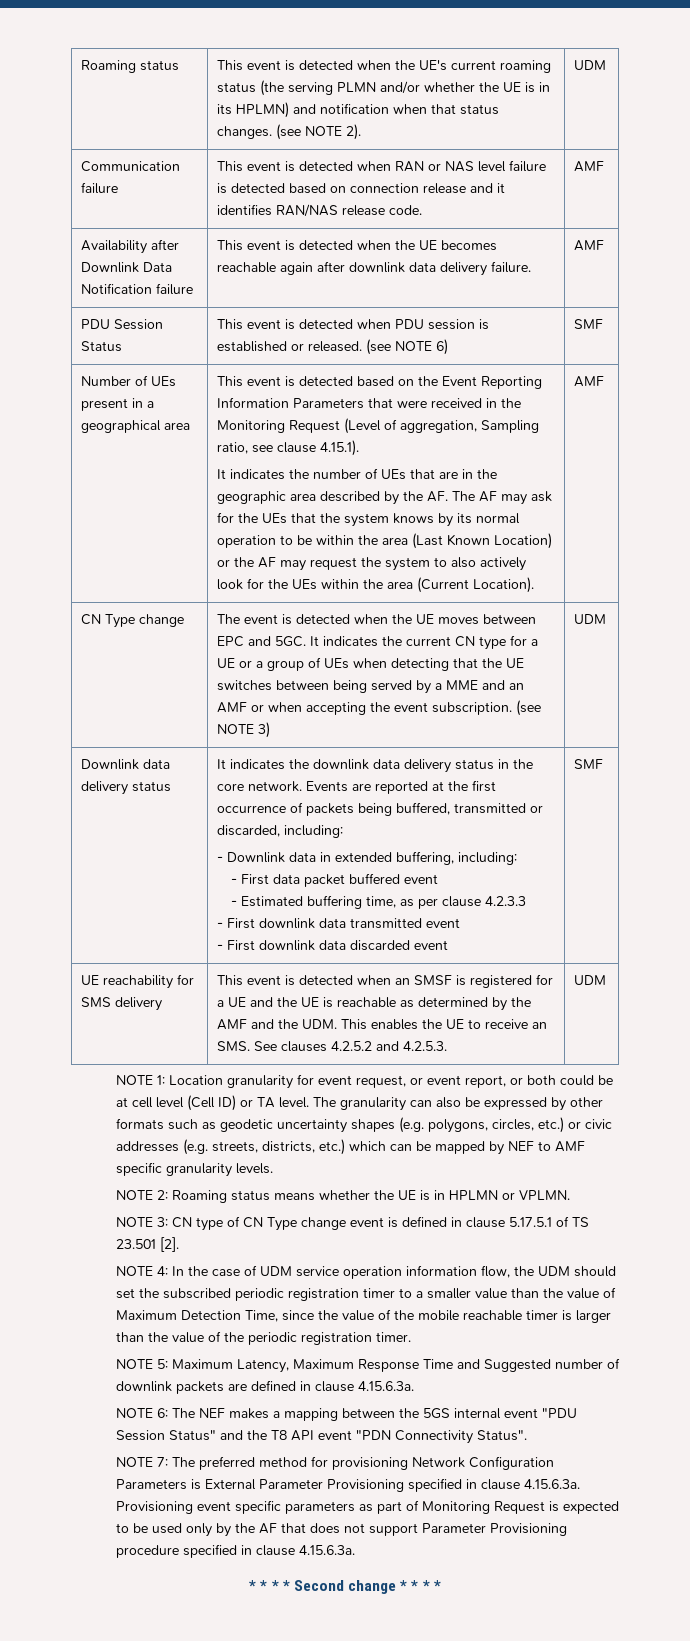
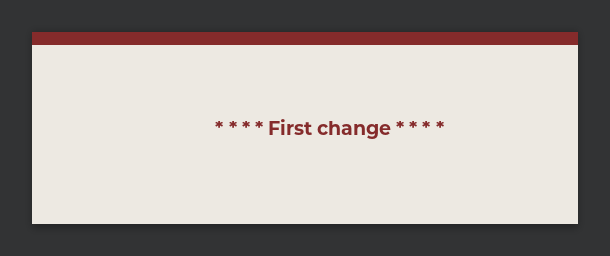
[81,60,180,73] [217,60,552,73] [217,80,551,96] [217,102,500,118] [217,124,362,140] [574,60,607,70] [81,161,181,172] [81,182,119,194] [217,160,547,172] [217,183,506,194] [217,204,423,217] [574,161,605,172] [81,239,180,254] [81,262,173,273] [81,283,194,295] [217,240,498,251] [217,261,532,276] [574,240,605,251] [81,319,164,330] [81,341,123,352] [217,319,490,330] [217,339,449,355] [574,319,604,329] [81,375,177,387] [81,398,155,411] [81,420,191,433] [217,376,543,389] [217,397,522,409] [217,418,540,434] [217,440,360,456] [217,468,498,480] [217,491,553,505] [217,512,521,527] [217,533,553,549] [217,557,527,571] [217,577,535,593] [574,376,605,387] [81,614,185,628] [217,614,537,625] [217,635,539,650] [217,657,525,671] [217,680,525,694] [217,700,542,716] [217,722,271,738] [574,614,607,624] [81,759,171,770] [81,781,172,795] [217,759,534,773] [217,780,497,794] [217,802,544,816] [217,825,344,838] [217,851,518,865] [230,873,438,887] [230,895,526,909] [217,918,461,929] [217,940,449,951] [574,759,604,769] [81,974,195,989] [81,997,163,1011] [217,974,554,988] [217,997,532,1011] [217,1019,548,1030] [217,1041,448,1052] [574,975,607,985] [115,1074,613,1089] [115,1095,603,1111] [115,1117,612,1133] [115,1139,585,1155] [115,1162,273,1177] [115,1190,570,1203] [115,1216,589,1231] [115,1237,179,1252] [115,1265,616,1279] [115,1287,616,1301] [115,1309,611,1323] [115,1331,411,1345] [115,1358,620,1373] [115,1380,414,1394] [115,1408,577,1421] [115,1430,527,1444] [115,1456,554,1470] [115,1478,580,1492] [115,1500,619,1514] [115,1523,567,1537] [115,1544,355,1558] [249,1580,344,1591] Roaming status | This event is detected when the UE's current roaming status (the serving PLMN and/or whether the UE is in its HPLMN) and notification when that status changes. (see NOTE 2). | UDM // Communication failure | This event is detected when RAN or NAS level failure is detected based on connection release and it identifies RAN/NAS release code. | AMF // Availability after Downlink Data Notification failure | This event is detected when the UE becomes reachable again after downlink data delivery failure. | AMF // PDU Session Status | This event is detected when PDU session is established or released. (see NOTE 6) | SMF // Number of UEs present in a geographical area | This event is detected based on the Event Reporting Information Parameters that were received in the Monitoring Request (Level of aggregation, Sampling ratio, see clause 4.15.1). // It indicates the number of UEs that are in the geographic area described by the AF. The AF may ask for the UEs that the system knows by its normal operation to be within the area (Last Known Location) or the AF may request the system to also actively look for the UEs within the area (Current Location). | AMF // CN Type change | The event is detected when the UE moves between EPC and 5GC. It indicates the current CN type for a UE or a group of UEs when detecting that the UE switches between being served by a MME and an AMF or when accepting the event subscription. (see NOTE 3) | UDM // Downlink data delivery status | It indicates the downlink data delivery status in the core network. Events are reported at the first occurrence of packets being buffered, transmitted or discarded, including: // - Downlink data in extended buffering, including: // - First data packet buffered event // - Estimated buffering time, as per clause 4.2.3.3 // - First downlink data transmitted event // - First downlink data discarded event | SMF // UE reachability for SMS delivery | This event is detected when an SMSF is registered for a UE and the UE is reachable as determined by the AMF and the UDM. This enables the UE to receive an SMS. See clauses 4.2.5.2 and 4.2.5.3. | UDM // NOTE 1: Location granularity for event request, or event report, or both could be at cell level (Cell ID) or TA level. The granularity can also be expressed by other formats such as geodetic uncertainty shapes (e.g. polygons, circles, etc.) or civic addresses (e.g. streets, districts, etc.) which can be mapped by NEF to AMF specific granularity levels. // NOTE 2: Roaming status means whether the UE is in HPLMN or VPLMN. // NOTE 3: CN type of CN Type change event is defined in clause 5.17.5.1 of TS 23.501 [2]. // NOTE 4: In the case of UDM service operation information flow, the UDM should set the subscribed periodic registration timer to a smaller value than the value of Maximum Detection Time, since the value of the mobile reachable timer is larger than the value of the periodic registration timer. // NOTE 5: Maximum Latency, Maximum Response Time and Suggested number of downlink packets are defined in clause 4.15.6.3a. // NOTE 6: The NEF makes a mapping between the 5GS internal event "PDU Session Status" and the T8 API event "PDN Connectivity Status". // NOTE 7: The preferred method for provisioning Network Configuration Parameters is External Parameter Provisioning specified in clause 4.15.6.3a. Provisioning event specific parameters as part of Monitoring Request is expected to be used only by the AF that does not support Parameter Provisioning procedure specified in clause 4.15.6.3a. // * * * * Second -> [215,119,312,135] * * * * First

